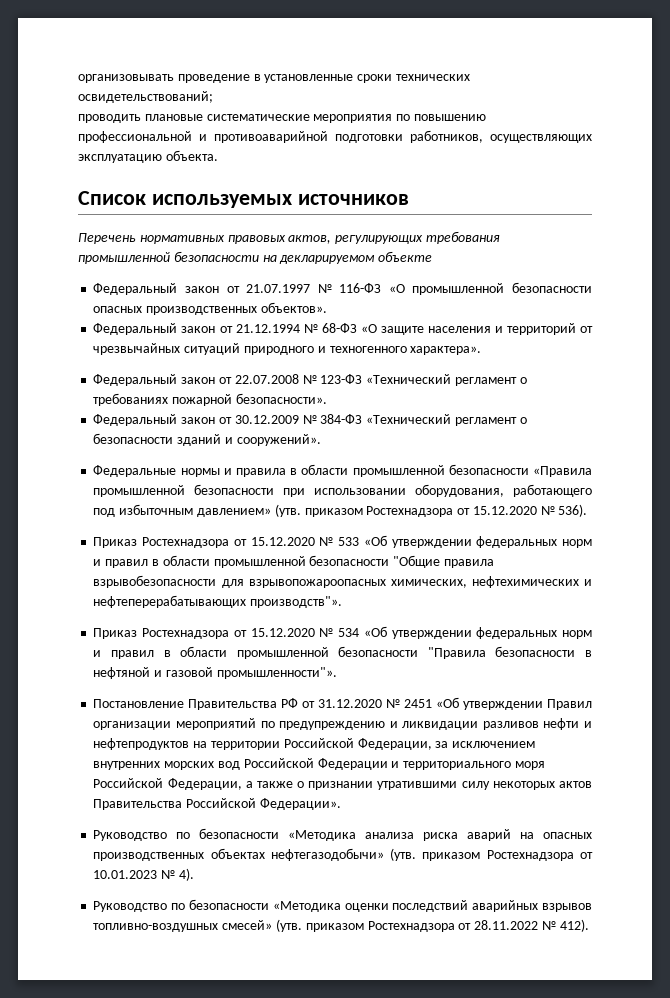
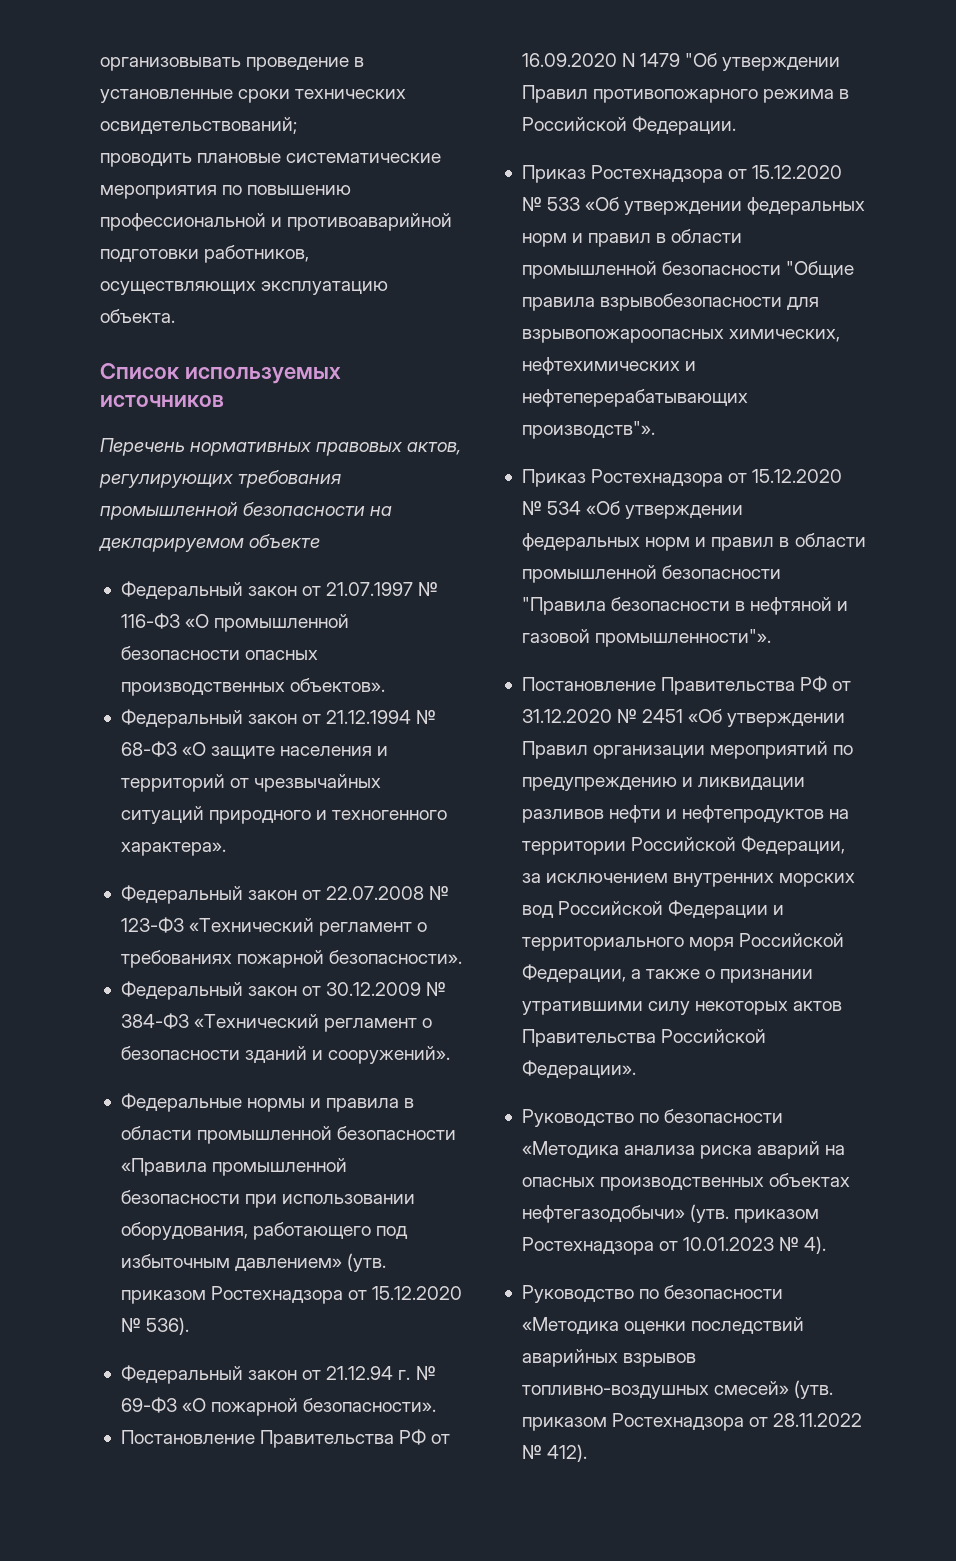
(588, 510) none -> [120,1365,436,1384] [120,1397,437,1416] [120,1429,451,1448] [521,53,841,71] [521,85,850,103] [521,116,737,135] // Федеральный закон от 21.12.94 г. № 69-ФЗ «О пожарной безопасности». // Постановление Правительства РФ от 16.09.2020 N 1479 "Об утверждении Правил противопожарного режима в Российской Федерации.

